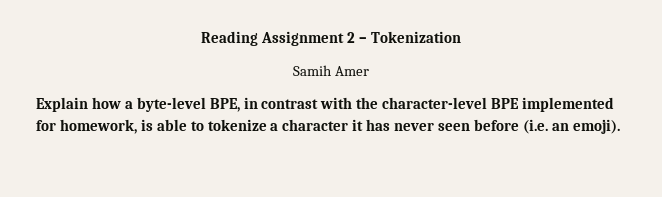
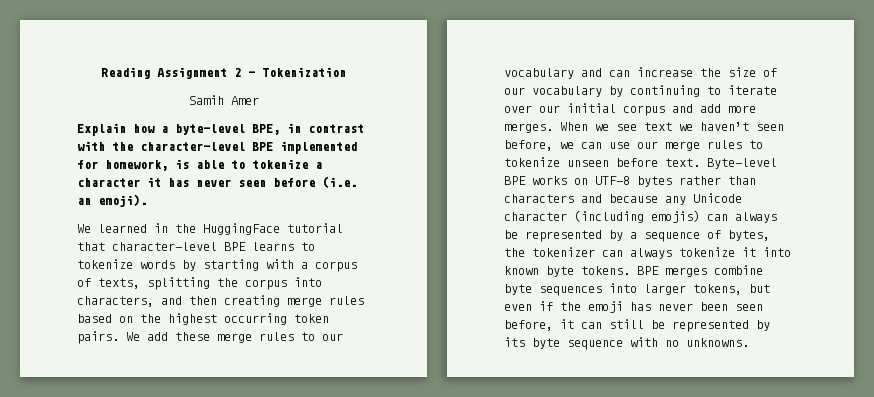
(620, 126) none -> [77,223,343,235] [77,242,315,251] [77,259,357,272] [77,277,322,290] [77,295,364,307] [77,313,329,325] [77,331,343,344] [504,67,777,79] [504,85,777,97] [504,103,756,116] [504,122,784,133] [504,140,763,151] [504,157,777,169] [504,176,756,187] [504,193,742,205] [504,210,777,223] [504,230,770,242] [504,247,791,259] [504,265,763,277] [504,283,770,296] [504,301,763,313] [504,319,770,332] [504,337,749,350] // We learned in the HuggingFace tutorial that character-level BPE learns to tokenize words by starting with a corpus of texts, splitting the corpus into characters, and then creating merge rules based on the highest occurring token pairs. We add these merge rules to our vocabulary and can increase the size of our vocabulary by continuing to iterate over our initial corpus and add more merges. When we see text we haven’t seen before, we can use our merge rules to tokenize unseen before text. Byte-level BPE works on UTF-8 bytes rather than characters and because any Unicode character (including emojis) can always be represented by a sequence of bytes, the tokenizer can always tokenize it into known byte tokens. BPE merges combine byte sequences into larger tokens, but even if the emoji has never been seen before, it can still be represented by its byte sequence with no unknowns.

